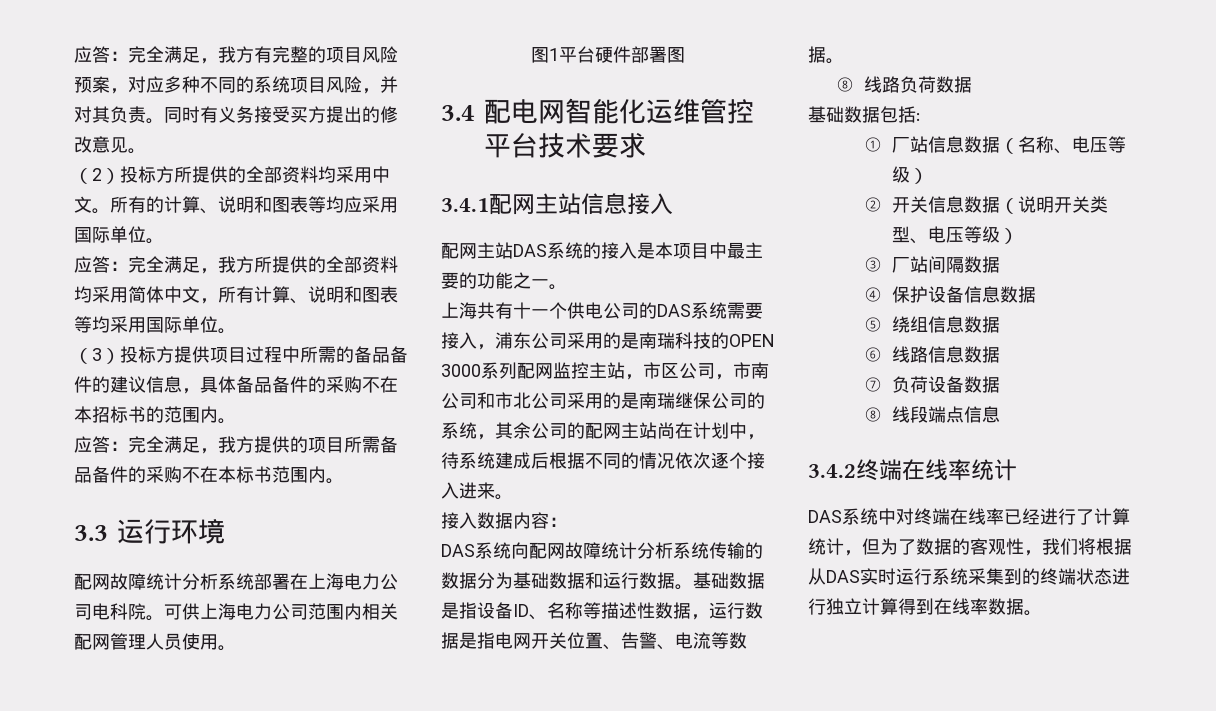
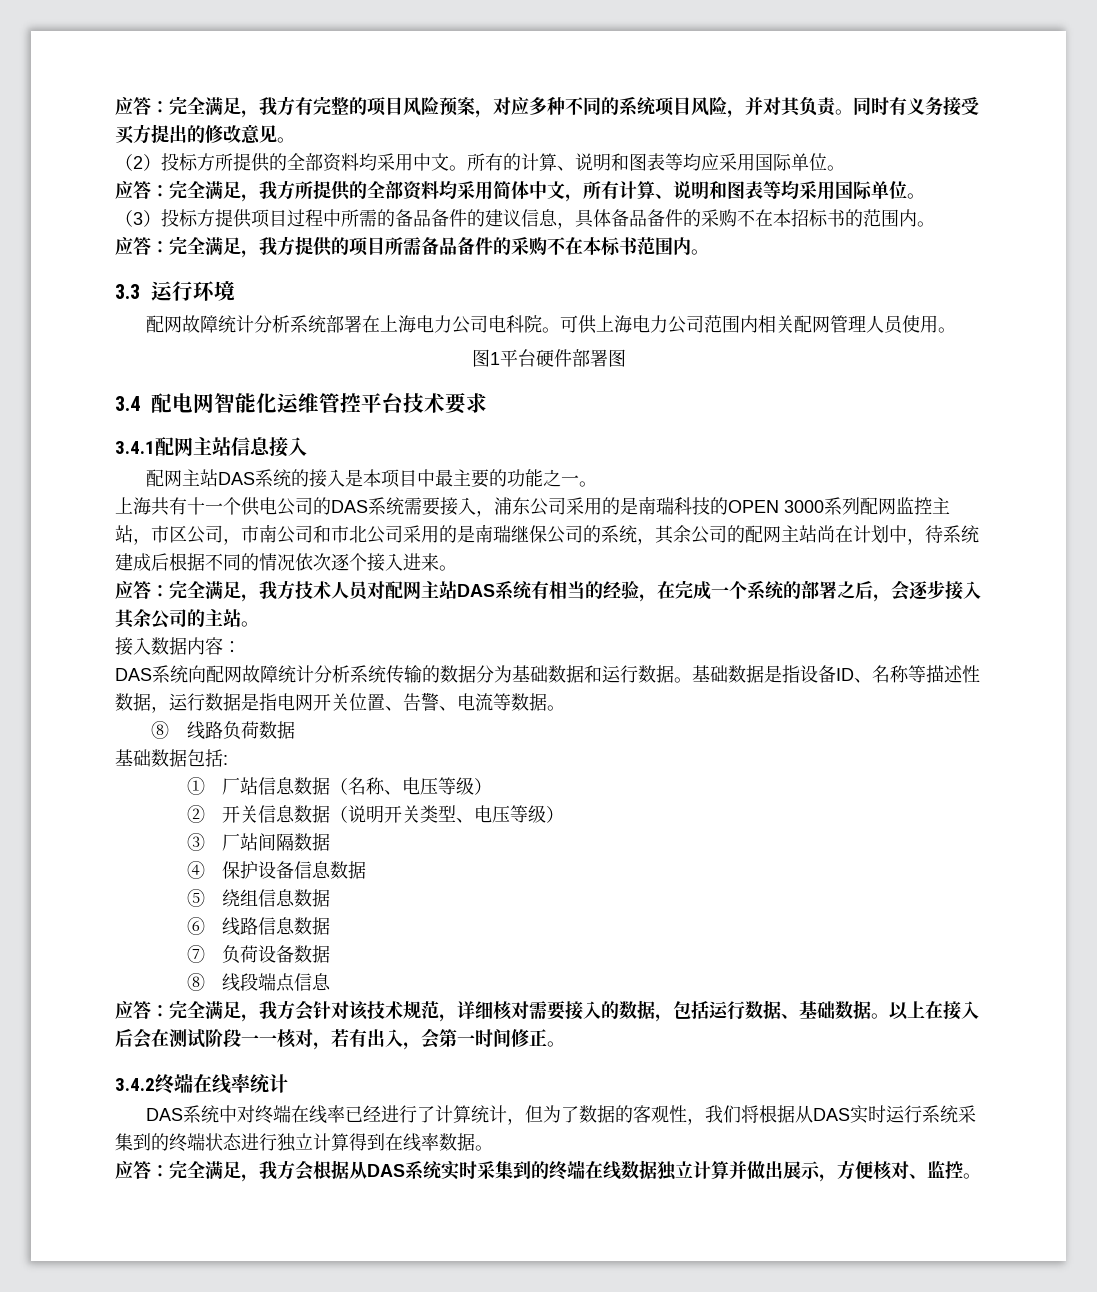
(513, 497) none -> [115,580,981,602] [115,609,259,629] // 应答：完全满足，我方技术人员对配网主站DAS系统有相当的经验，在完成一个系统的部署之后，会逐步接入其余公司的主站。
(1000, 414) none -> [115,1000,979,1022] [115,1028,565,1050] // 应答：完全满足，我方会针对该技术规范，详细核对需要接入的数据，包括运行数据、基础数据。以上在接入后会在测试阶段一一核对，若有出入，会第一时间修正。
(1042, 613) none -> [115,1160,981,1182] // 应答：完全满足，我方会根据从DAS系统实时采集到的终端在线数据独立计算并做出展示，方便核对、监控。

